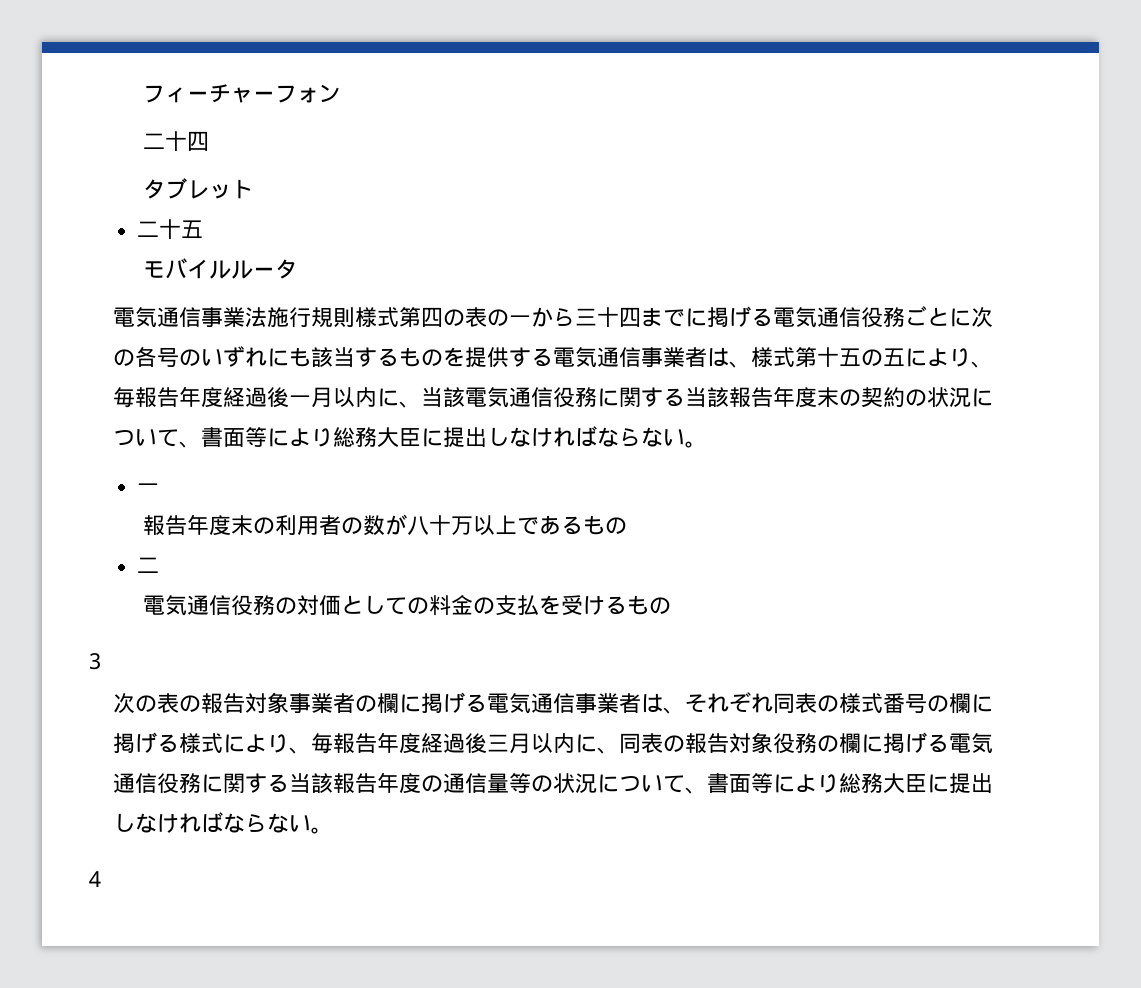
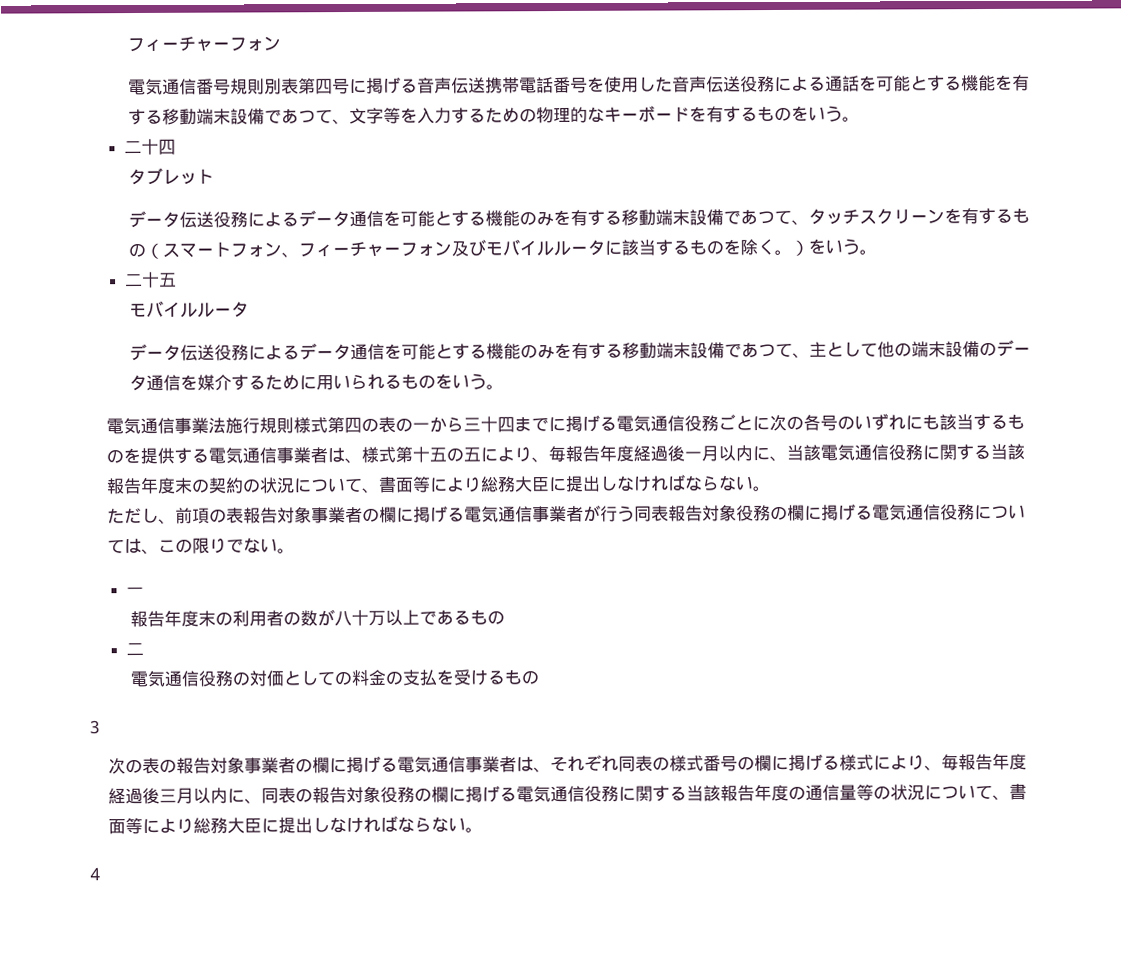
[142,131,209,151] [142,178,253,199] 二十四 // タブレット -> [127,74,1030,96] [127,105,860,126] [123,138,176,155] [127,167,214,186] [127,207,1030,229] [127,238,877,259] 電気通信番号規則別表第四号に掲げる音声伝送携帯電話番号を使用した音声伝送役務による通話を可能とする機能を有する移動端末設備であつて、文字等を入力するための物理的なキーボードを有するものをいう。 // 二十四 // タブレット // データ伝送役務によるデータ通信を可能とする機能のみを有する移動端末設備であつて、タッチスクリーンを有するもの（スマートフォン、フィーチャーフォン及びモバイルルータに該当するものを除く。）をいう。
(297, 269) none -> [128,339,1031,362] [128,373,504,392] // データ伝送役務によるデータ通信を可能とする機能のみを有する移動端末設備であつて、主として他の端末設備のデータ通信を媒介するために用いられるものをいう。
(708, 444) none -> [107,503,1027,524] [107,537,296,554] // ただし、前項の表報告対象事業者の欄に掲げる電気通信事業者が行う同表報告対象役務の欄に掲げる電気通信役務については、この限りでない。

